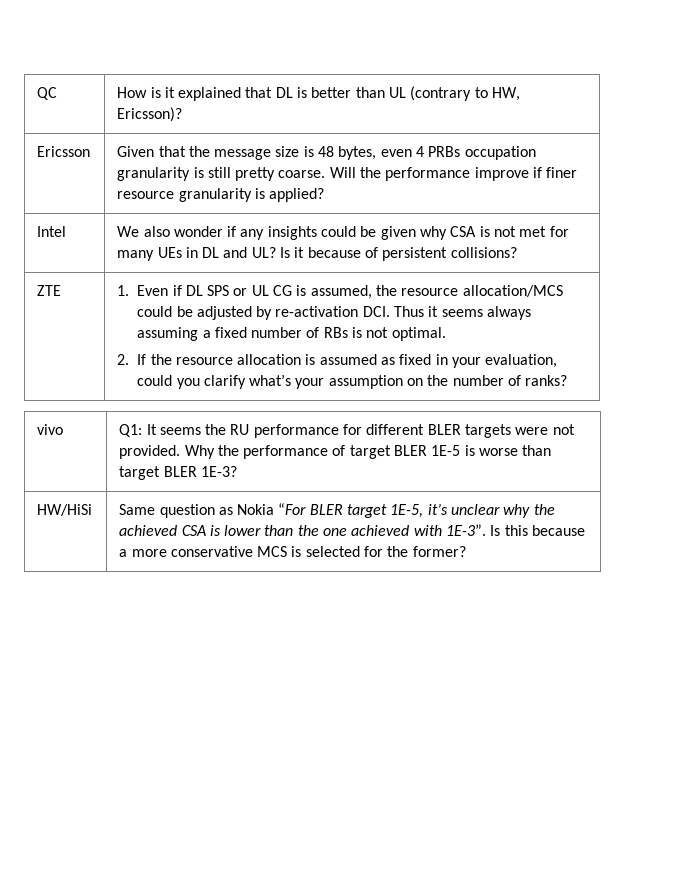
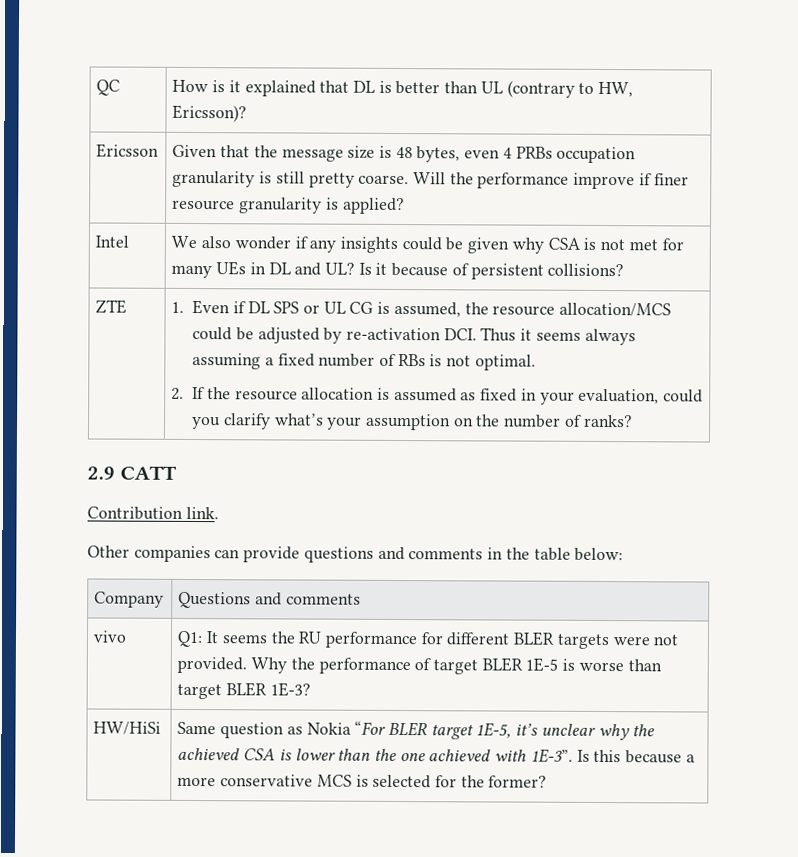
(568, 380) none -> [87,465,177,480] [87,506,219,520] [87,545,624,563] [94,591,165,608] [178,591,361,609] // 2.9 CATT // Contribution link. // Other companies can provide questions and comments in the table below: // Company | Questions and comments

